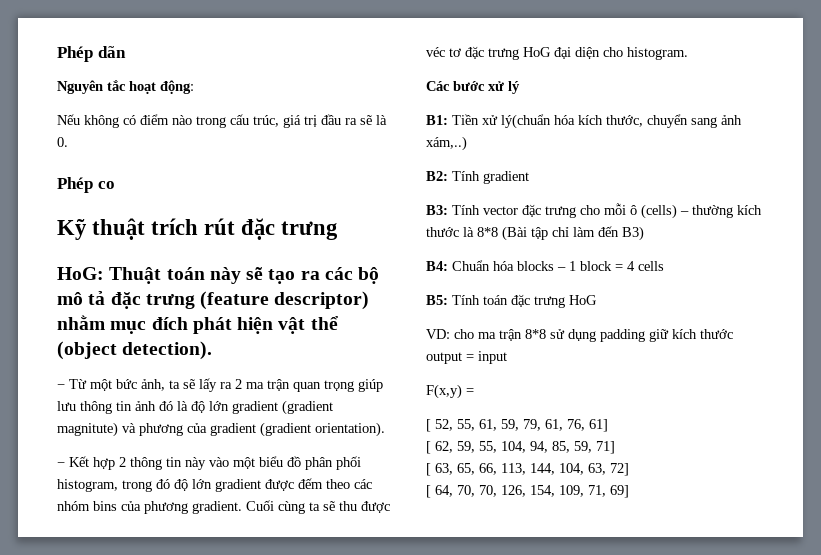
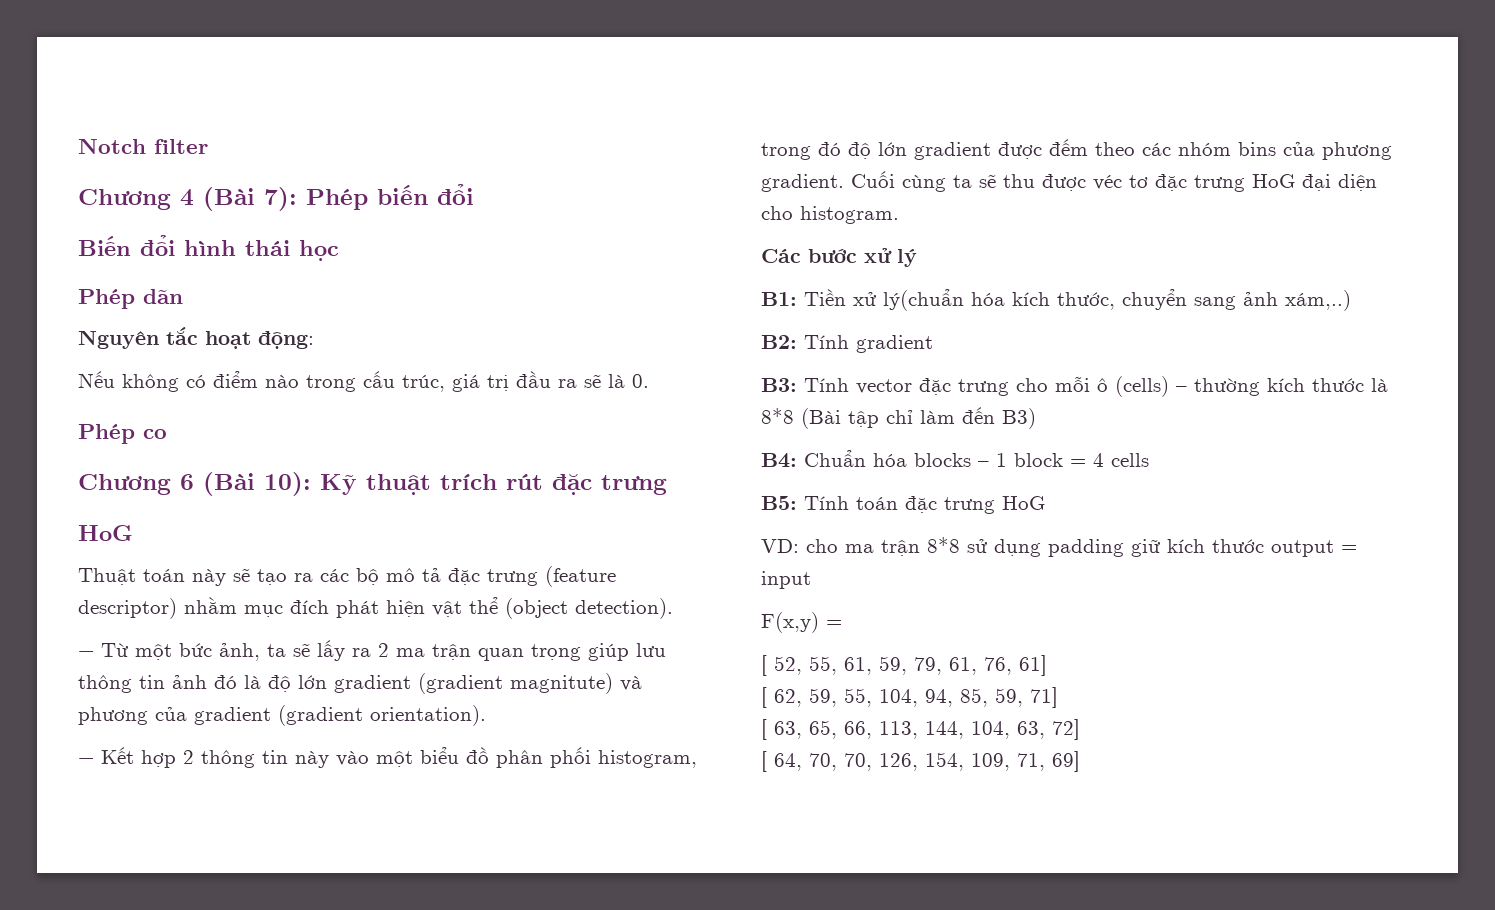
(57, 54) none -> [78,139,208,154] [78,184,474,211] [78,235,339,261] Notch filter // Chương 4 (Bài 7): Phép biến đổi // Biến đổi hình thái học //
(115, 185) none -> [78,472,311,496] Chương 6 (Bài 10):
[57,267,104,280] HoG: -> [78,525,133,541] HoG //

